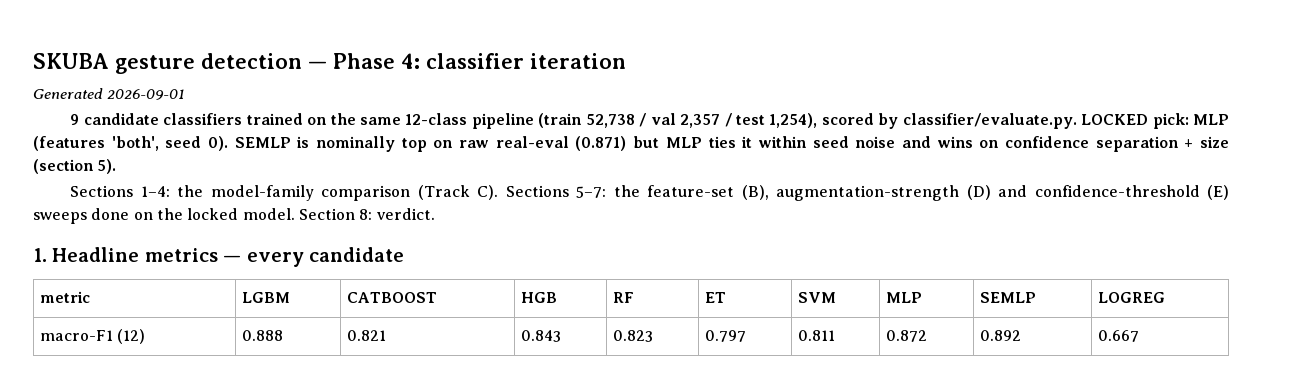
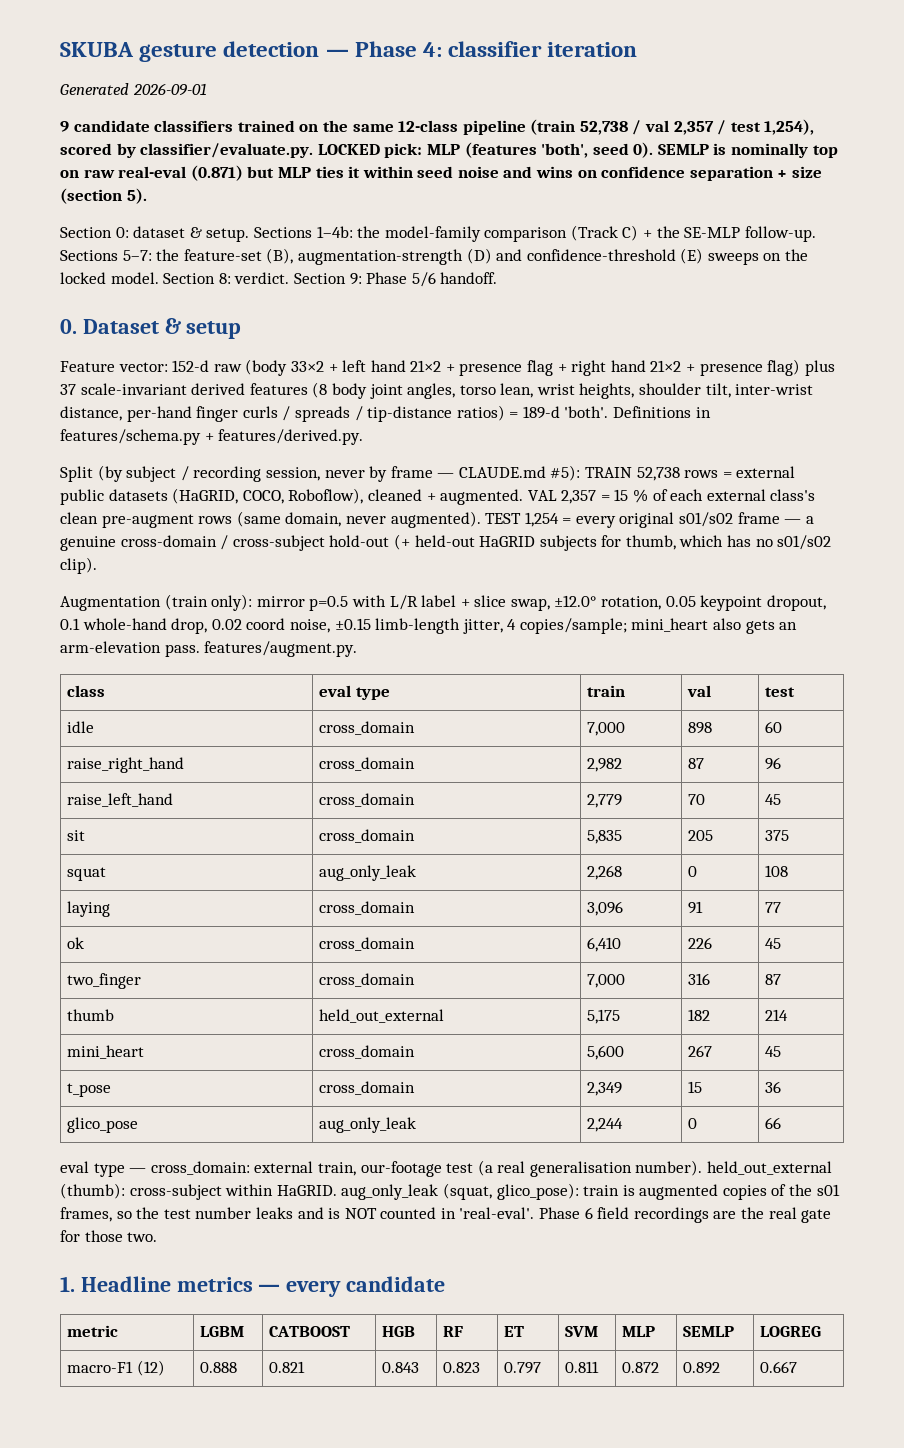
[70,185,499,201] Sections 1–4: the model-family comparison (Track C). -> [60,225,816,242] Section 0: dataset & setup. Sections 1–4b: the model-family comparison (Track C) + the SE-MLP follow-up.
[91,208,130,220] done -> (759, 258) none
(435, 214) none -> [293,272,498,287] [60,318,242,339] [60,359,835,376] [60,382,814,399] [60,405,711,422] [60,429,364,445] [60,465,796,482] [60,488,816,505] [60,511,814,528] [60,534,832,551] [60,557,97,574] [60,594,826,611] [60,618,798,634] [60,641,358,657] [67,685,106,697] [319,685,390,700] [587,685,626,697] [687,685,712,697] [765,687,796,697] [67,721,95,733] [319,721,416,735] [587,722,626,736] [688,722,713,734] [765,721,783,733] [67,757,185,773] [319,757,416,771] [587,758,623,772] [688,758,705,769] [765,757,782,770] [67,793,174,807] [319,793,416,807] [587,794,623,808] [688,794,706,805] [765,794,782,805] [67,830,86,841] [319,829,416,843] [587,830,623,844] [688,830,714,841] [765,830,790,841] [67,867,107,881] [319,865,417,881] [587,865,623,880] [688,866,698,877] [765,865,789,877] [67,901,111,917] [319,901,416,915] [587,901,624,916] [688,901,704,914] [765,902,782,913] [67,937,85,949] [319,937,416,951] [587,937,622,952] [688,937,713,949] [765,938,782,949] [67,973,142,989] [319,973,416,987] [587,974,626,988] [688,973,711,985] [765,974,782,985] [67,1009,115,1021] [319,1009,445,1023] [587,1009,621,1024] [688,1009,711,1021] [765,1009,789,1021] [67,1045,145,1059] [319,1045,416,1059] [587,1045,625,1060] [688,1045,713,1057] [765,1046,782,1057] [67,1083,112,1097] [319,1081,416,1095] [587,1082,623,1096] [688,1081,703,1093] [765,1081,782,1093] [67,1117,139,1133] [319,1117,417,1133] [587,1118,624,1132] [688,1118,698,1129] [765,1117,782,1129] [60,1160,833,1177] [60,1183,840,1200] [60,1207,832,1223] [60,1230,158,1242] Section 9: Phase 5/6 handoff. // 0. Dataset & setup // Feature vector: 152-d raw (body 33×2 + left hand 21×2 + presence flag + right hand 21×2 + presence flag) plus 37 scale-invariant derived features (8 body joint angles, torso lean, wrist heights, shoulder tilt, inter-wrist distance, per-hand finger curls / spreads / tip-distance ratios) = 189-d 'both'. Definitions in features/schema.py + features/derived.py. // Split (by subject / recording session, never by frame — CLAUDE.md #5): TRAIN 52,738 rows = external public datasets (HaGRID, COCO, Roboflow), cleaned + augmented. VAL 2,357 = 15 % of each external class's clean pre-augment rows (same domain, never augmented). TEST 1,254 = every original s01/s02 frame — a genuine cross-domain / cross-subject hold-out (+ held-out HaGRID subjects for thumb, which has no s01/s02 clip). // Augmentation (train only): mirror p=0.5 with L/R label + slice swap, ±12.0° rotation, 0.05 keypoint dropout, 0.1 whole-hand drop, 0.02 coord noise, ±0.15 limb-length jitter, 4 copies/sample; mini_heart also gets an arm-elevation pass. features/augment.py. // class | eval type | train | val | test // idle | cross_domain | 7,000 | 898 | 60 // raise_right_hand | cross_domain | 2,982 | 87 | 96 // raise_left_hand | cross_domain | 2,779 | 70 | 45 // sit | cross_domain | 5,835 | 205 | 375 // squat | aug_only_leak | 2,268 | 0 | 108 // laying | cross_domain | 3,096 | 91 | 77 // ok | cross_domain | 6,410 | 226 | 45 // two_finger | cross_domain | 7,000 | 316 | 87 // thumb | held_out_external | 5,175 | 182 | 214 // mini_heart | cross_domain | 5,600 | 267 | 45 // t_pose | cross_domain | 2,349 | 15 | 36 // glico_pose | aug_only_leak | 2,244 | 0 | 66 // eval type — cross_domain: external train, our-footage test (a real generalisation number). held_out_external (thumb): cross-subject within HaGRID. aug_only_leak (squat, glico_pose): train is augmented copies of the s01 frames, so the test number leaks and is NOT counted in 'real-eval'. Phase 6 field recordings are the real gate for those two.

